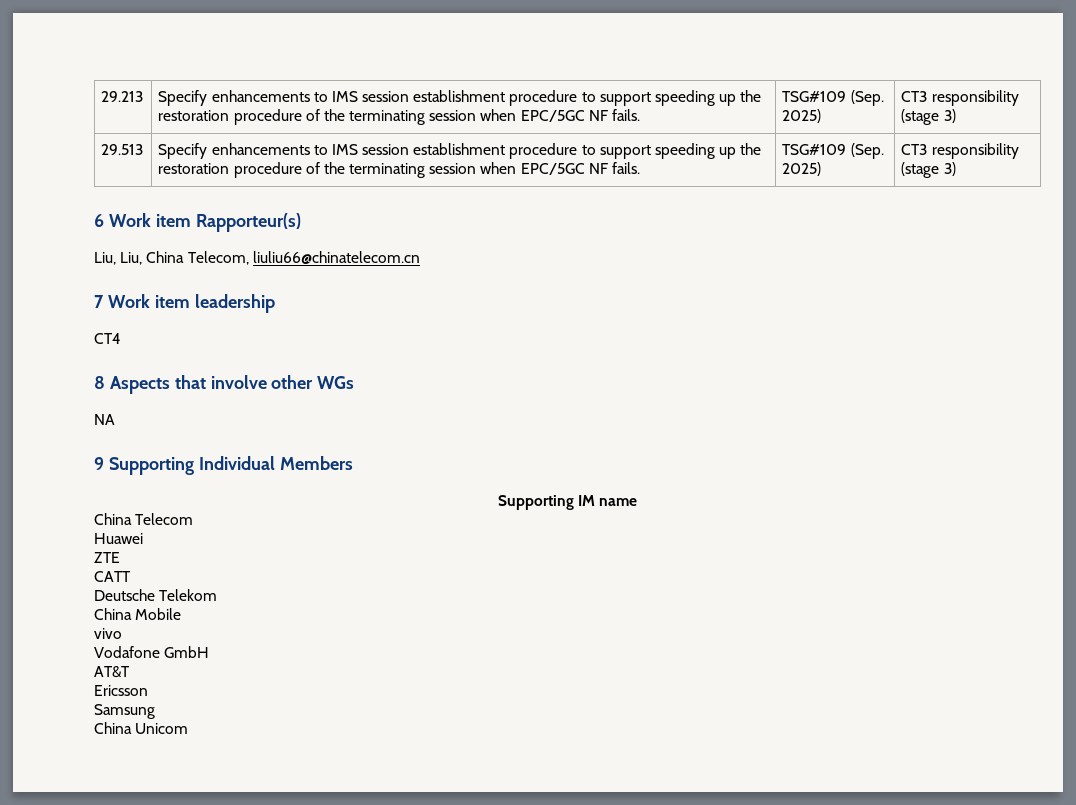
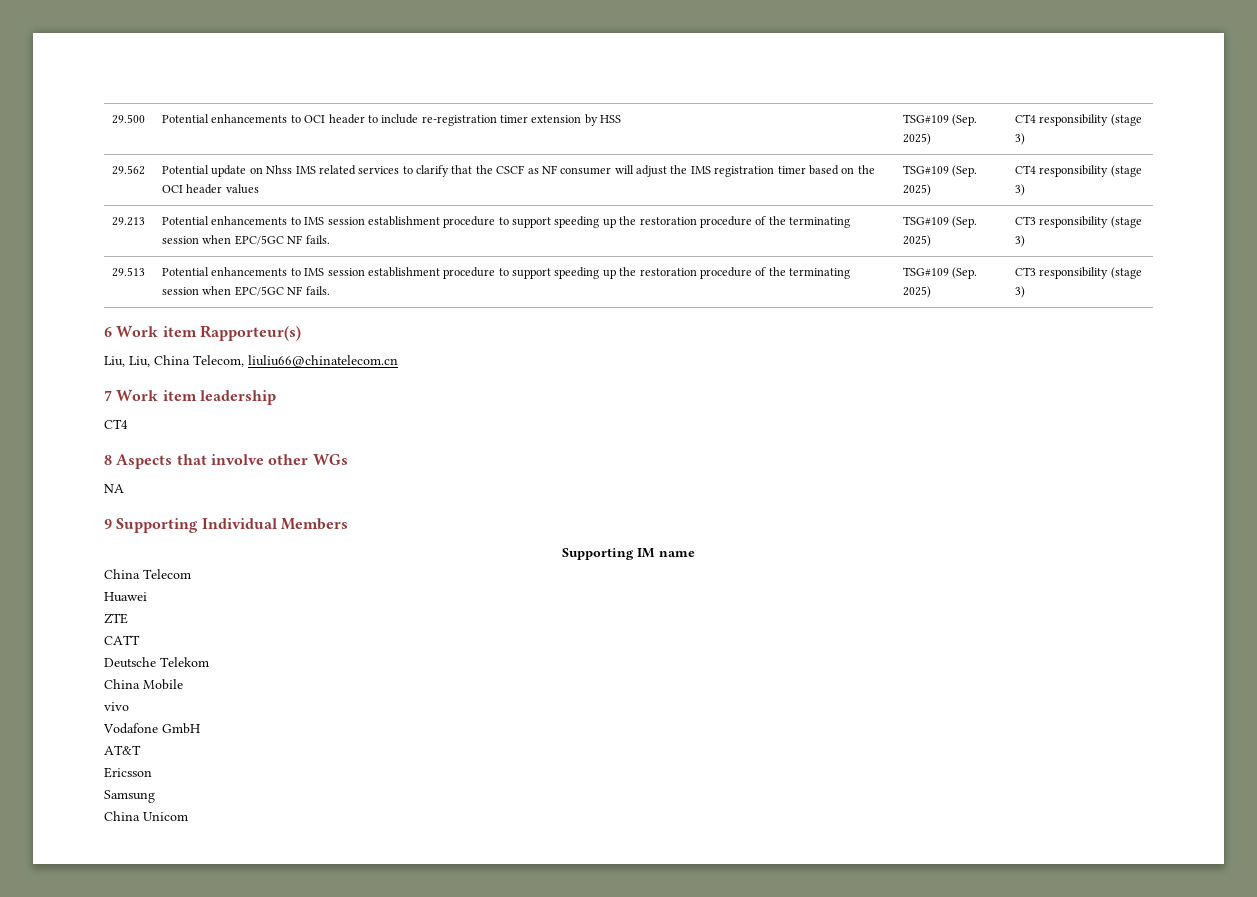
(101, 96) none -> [112,114,146,124] [162,114,622,126] [903,114,978,126] [903,133,932,145] [1015,114,1142,126] [1015,133,1026,145] [112,165,146,175] [162,165,875,177] [162,184,259,194] [903,165,978,177] [903,184,932,196] [1015,165,1142,177] [1015,184,1026,196] 29.500 | Potential enhancements to OCI header to include re-registration timer extension by HSS | TSG#109 (Sep. 2025) | CT4 responsibility (stage 3) // 29.562 | Potential update on Nhss IMS related services to clarify that the CSCF as NF consumer will adjust the IMS registration timer based on the OCI header values | TSG#109 (Sep. 2025) | CT4 responsibility (stage 3) //
[158,90,208,106] Specify -> [162,216,210,225] Potential
[158,143,208,159] Specify -> [162,267,210,276] Potential

